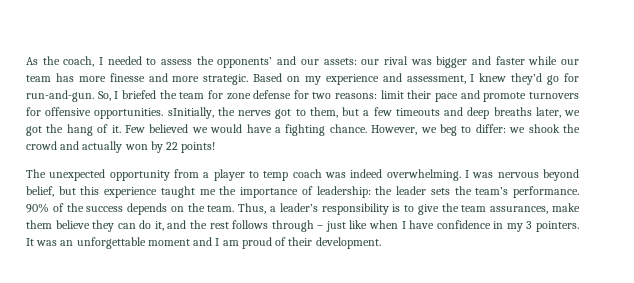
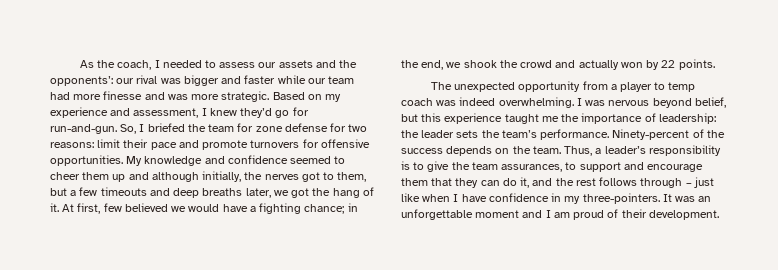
[196,56,357,68] the opponents’ and our assets: -> [258,60,358,68] [50,76,113,86] our assets and the opponents’:
[55,73,74,82] has -> [50,92,70,100] had
(168, 77) none -> [167,94,188,100] was
[167,107,214,119] sInitially, -> [126,155,346,166] [50,171,242,182] My knowledge and confidence seemed to cheer them up and although initially,
[124,125,145,133] Few -> [62,203,122,214] At first, few
[329,124,506,136] chance. However, we beg to differ: -> [304,203,358,214] [401,60,444,70] chance; in the end,
[181,142,216,153] points! -> [678,59,715,70] points.
[26,203,49,213] 90% -> [612,129,690,140] Ninety-percent
[552,203,580,212] [26,220,90,229] make them believe -> [565,162,704,172] [401,178,453,186] to support and encourage them that
[526,221,579,232] 3 pointers. -> [582,193,660,204] three-pointers.

